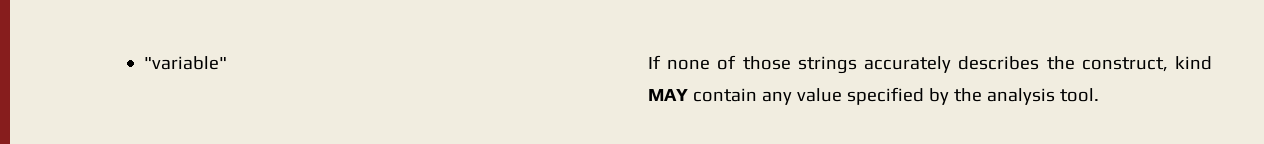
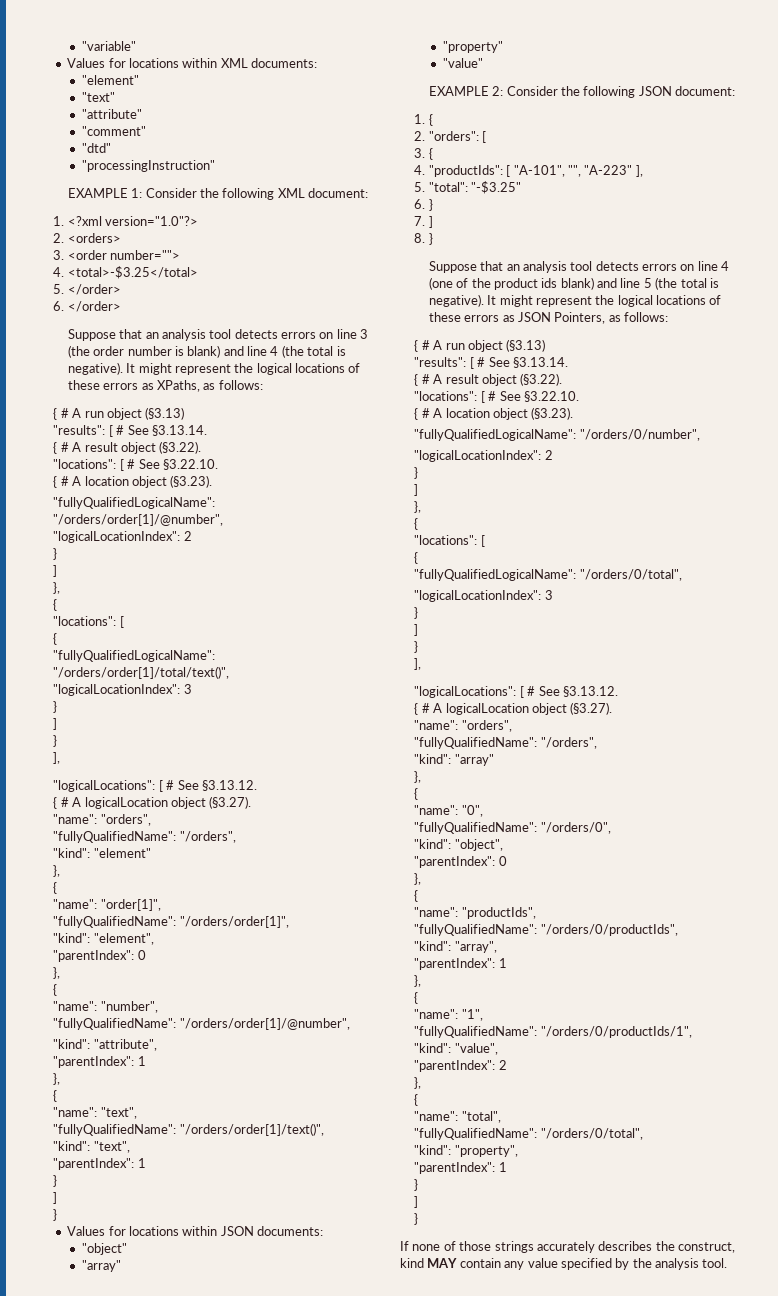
(228, 63) none -> [67,58,318,68] [81,75,139,85] [81,92,115,102] [81,109,142,119] [81,126,146,136] [81,143,111,153] [81,160,215,172] [67,188,369,200] [53,216,199,226] [53,233,121,243] [53,250,181,260] [53,266,198,279] [53,284,121,295] [53,301,121,312] [67,329,369,341] [67,345,346,358] [67,362,361,375] [67,380,263,392] [53,407,185,420] [53,425,207,437] [53,441,202,454] [53,459,218,471] [53,475,213,488] [53,497,216,509] [53,514,224,526] [53,531,192,543] [53,548,58,560] [53,565,58,577] [53,582,61,594] [53,599,58,611] [53,616,124,628] [53,633,58,645] [53,650,216,662] [53,666,230,679] [53,684,192,696] [53,701,58,713] [53,718,58,730] [53,735,58,747] [53,752,61,764] [53,780,257,792] [53,796,252,809] [53,814,151,826] [53,831,236,843] [53,848,151,858] [53,865,61,877] [53,882,58,894] [53,899,161,911] [53,916,289,928] [53,933,154,945] [53,950,146,962] [53,967,61,979] [53,984,58,996] [53,1001,158,1013] [53,1018,350,1030] [53,1039,157,1051] [53,1056,146,1068] [53,1073,61,1085] [53,1090,58,1102] [53,1107,137,1119] [53,1123,324,1136] [53,1141,130,1153] [53,1158,146,1170] [53,1175,58,1187] [53,1192,58,1204] [53,1209,58,1221] [67,1226,324,1236] [81,1243,127,1255] [81,1260,121,1272] [442,41,503,53] [442,58,483,68] [428,86,736,98] [414,114,433,126] [414,131,487,143] [414,148,433,160] [414,165,643,177] [414,181,522,194] [414,199,433,211] [414,216,433,228] [414,233,433,245] [428,261,730,273] [428,277,719,290] [428,294,722,307] [428,312,669,324] [414,339,546,352] [414,357,568,369] [414,373,563,386] [414,391,579,403] [414,407,574,420] [414,429,700,441] [414,450,553,462] [414,467,419,479] [414,484,419,496] [414,501,422,513] [414,518,419,530] [414,535,485,547] [414,552,419,564] [414,569,682,581] [414,590,553,602] [414,607,419,619] [414,624,419,636] [414,641,419,653] [414,658,422,670] [414,686,618,698] [414,702,613,715] [414,720,512,732] [414,737,597,749] [414,754,494,766] [414,771,422,783] [414,788,419,800] [414,805,483,817] [414,822,611,834] [414,839,503,851] [414,856,507,868] [414,873,422,885] [414,890,419,902] [414,907,536,919] [414,924,678,936] [414,941,497,953] [414,958,507,970] [414,975,422,987] [414,992,419,1004] [414,1009,483,1021] [414,1026,692,1038] [414,1043,498,1055] [414,1060,507,1072] [414,1077,422,1089] [414,1094,419,1106] [414,1111,501,1123] [414,1128,643,1140] [414,1145,518,1157] [414,1162,507,1174] [414,1179,419,1191] [414,1196,419,1208] [414,1213,419,1225] // Values for locations within XML documents: // "element" // "text" // "attribute" // "comment" // "dtd" // "processingInstruction" // EXAMPLE 1: Consider the following XML document: // 1. <?xml version="1.0"?> // 2. <orders> // 3. <order number=""> // 4. <total>-$3.25</total> // 5. </order> // 6. </order> // Suppose that an analysis tool detects errors on line 3 (the order number is blank) and line 4 (the total is negative). It might represent the logical locations of these errors as XPaths, as follows: // { # A run object (§3.13) // "results": [ # See §3.13.14. // { # A result object (§3.22). // "locations": [ # See §3.22.10. // { # A location object (§3.23). // "fullyQualifiedLogicalName": "/orders/order[1]/@number", // "logicalLocationIndex": 2 // } // ] // }, // { // "locations": [ // { // "fullyQualifiedLogicalName": "/orders/order[1]/total/text()", // "logicalLocationIndex": 3 // } // ] // } // ], // "logicalLocations": [ # See §3.13.12. // { # A logicalLocation object (§3.27). // "name": "orders", // "fullyQualifiedName": "/orders", // "kind": "element" // }, // { // "name": "order[1]", // "fullyQualifiedName": "/orders/order[1]", // "kind": "element", // "parentIndex": 0 // }, // { // "name": "number", // "fullyQualifiedName": "/orders/order[1]/@number", // "kind": "attribute", // "parentIndex": 1 // }, // { // "name": "text", // "fullyQualifiedName": "/orders/order[1]/text()", // "kind": "text", // "parentIndex": 1 // } // ] // } // Values for locations within JSON documents: // "object" // "array" // "property" // "value" // EXAMPLE 2: Consider the following JSON document: // 1. { // 2. "orders": [ // 3. { // 4. "productIds": [ "A-101", "", "A-223" ], // 5. "total": "-$3.25" // 6. } // 7. ] // 8. } // Suppose that an analysis tool detects errors on line 4 (one of the product ids blank) and line 5 (the total is negative). It might represent the logical locations of these errors as JSON Pointers, as follows: // { # A run object (§3.13) // "results": [ # See §3.13.14. // { # A result object (§3.22). // "locations": [ # See §3.22.10. // { # A location object (§3.23). // "fullyQualifiedLogicalName": "/orders/0/number", // "logicalLocationIndex": 2 // } // ] // }, // { // "locations": [ // { // "fullyQualifiedLogicalName": "/orders/0/total", // "logicalLocationIndex": 3 // } // ] // } // ], // "logicalLocations": [ # See §3.13.12. // { # A logicalLocation object (§3.27). // "name": "orders", // "fullyQualifiedName": "/orders", // "kind": "array" // }, // { // "name": "0", // "fullyQualifiedName": "/orders/0", // "kind": "object", // "parentIndex": 0 // }, // { // "name": "productIds", // "fullyQualifiedName": "/orders/0/productIds", // "kind": "array", // "parentIndex": 1 // }, // { // "name": "1", // "fullyQualifiedName": "/orders/0/productIds/1", // "kind": "value", // "parentIndex": 2 // }, // { // "name": "total", // "fullyQualifiedName": "/orders/0/total", // "kind": "property", // "parentIndex": 1 // } // ] // }

